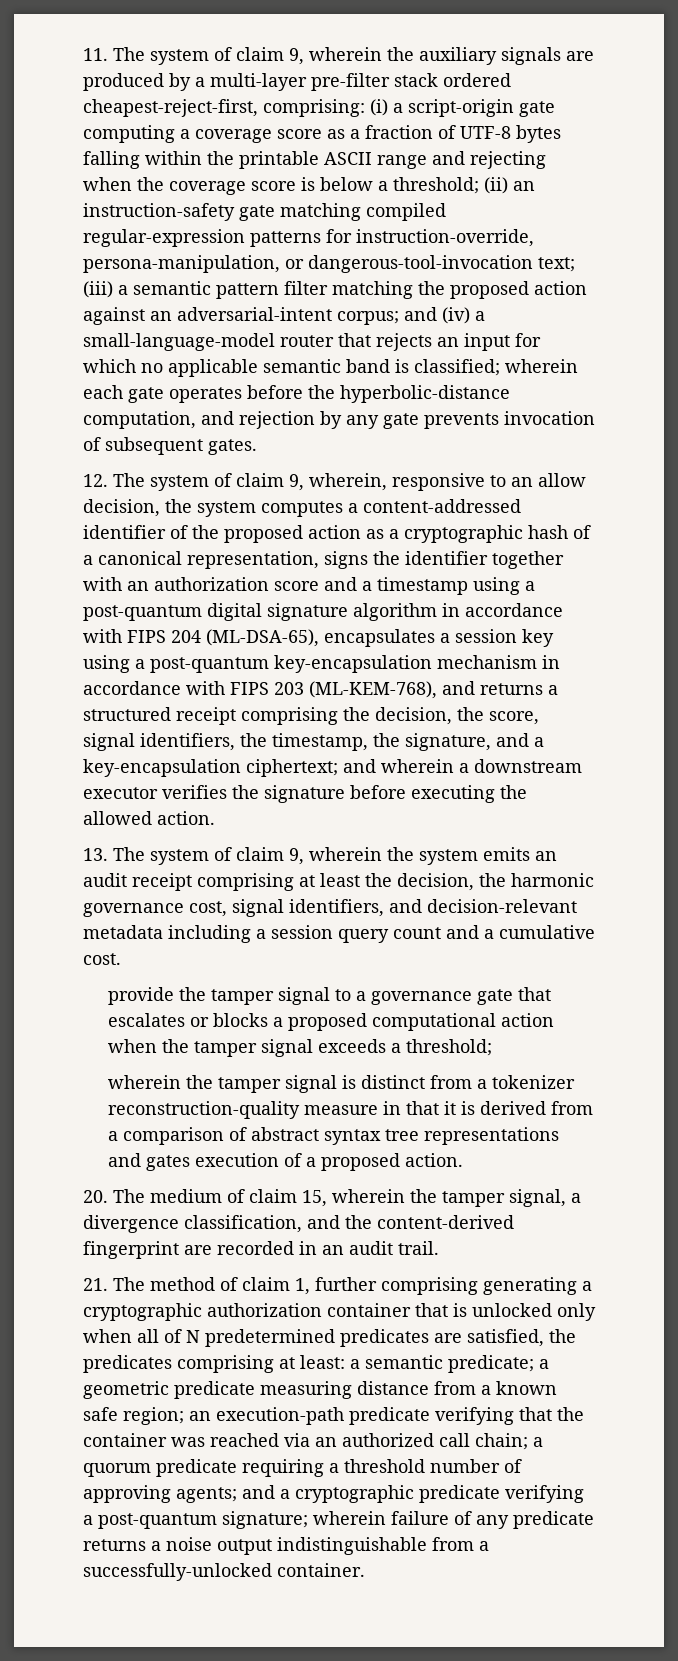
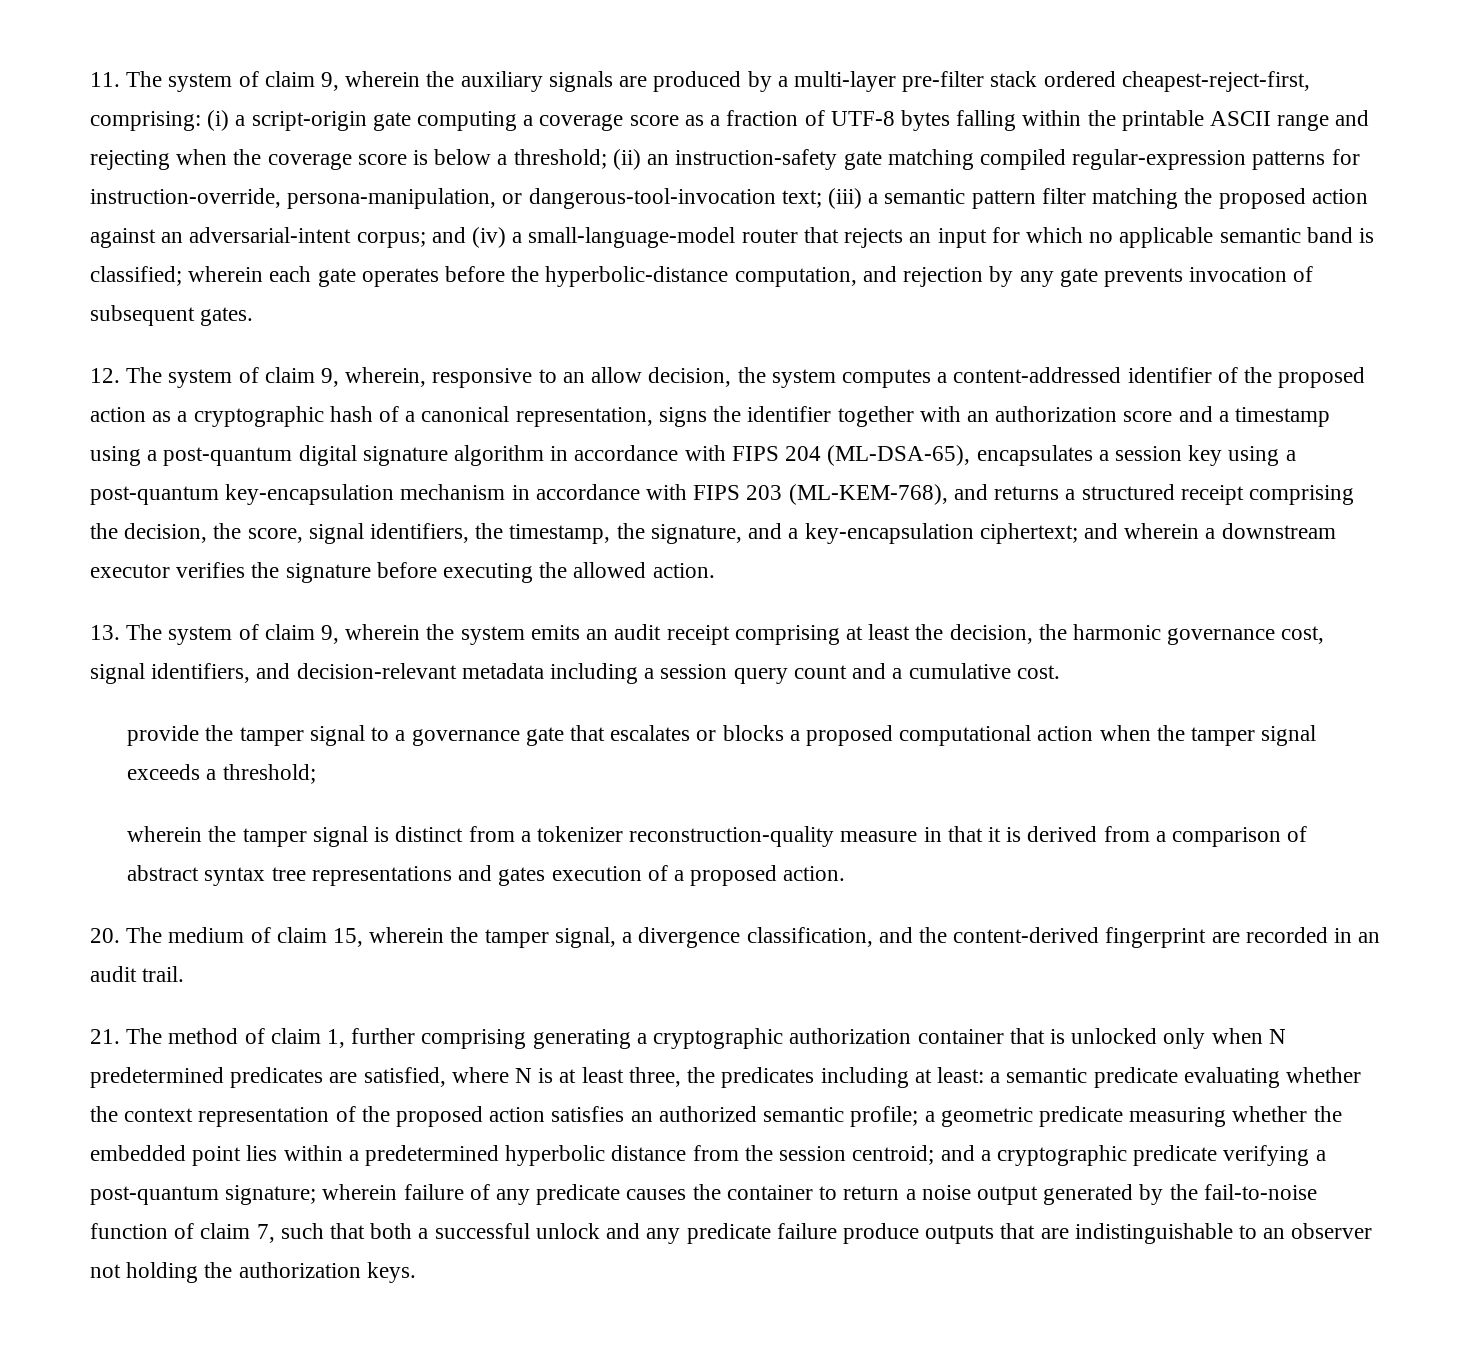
[137,1329,182,1343] all of -> (1263, 1036) none
(544, 1338) none -> [451,1067,681,1087] where N is at least three,
[177,1355,274,1373] comprising -> [820,1067,909,1088] including
[448,1355,549,1373] [83,1381,557,1399] [83,1407,584,1425] [83,1433,543,1450] [83,1459,522,1477] [83,1485,237,1503] predicate; a geometric predicate measuring distance from a known safe region; an execution-path predicate verifying that the container was reached via an authorized call chain; a quorum predicate requiring a threshold number of approving agents; -> [1093,1067,1361,1088] [90,1106,1342,1127] [90,1145,935,1166] predicate evaluating whether the context representation of the proposed action satisfies an authorized semantic profile; a geometric predicate measuring whether the embedded point lies within a predetermined hyperbolic distance from the session centroid;
[83,1537,489,1555] [83,1563,365,1581] returns a noise output indistinguishable from a successfully-unlocked container. -> [626,1184,1317,1205] [90,1223,1373,1244] [90,1262,416,1283] causes the container to return a noise output generated by the fail-to-noise function of claim 7, such that both a successful unlock and any predicate failure produce outputs that are indistinguishable to an observer not holding the authorization keys.

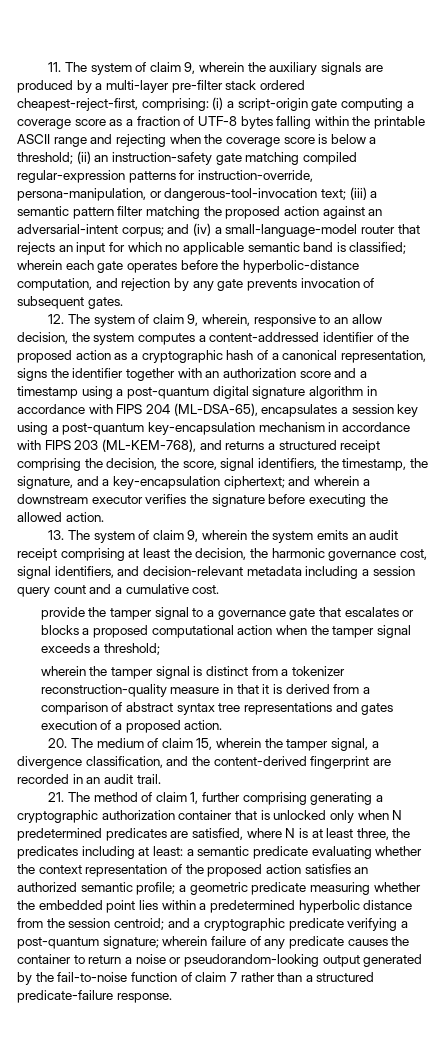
(971, 1192) none -> [169,954,319,967] or pseudorandom-looking
[256,1223,1373,1244] [90,1262,416,1283] 7, such that both a successful unlock and any predicate failure produce outputs that are indistinguishable to an observer not holding the authorization keys. -> [229,972,375,982] [17,990,172,1003] 7 rather than a structured predicate-failure response.

